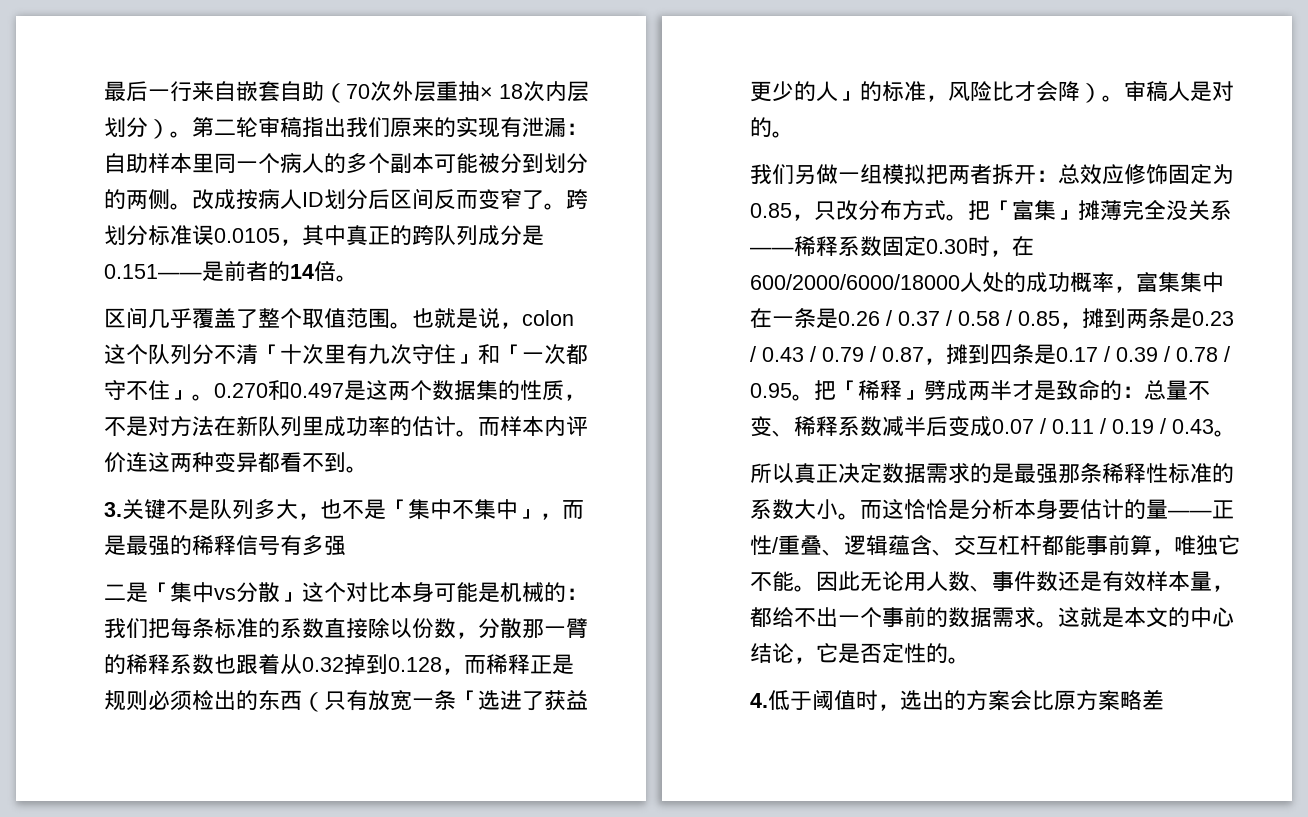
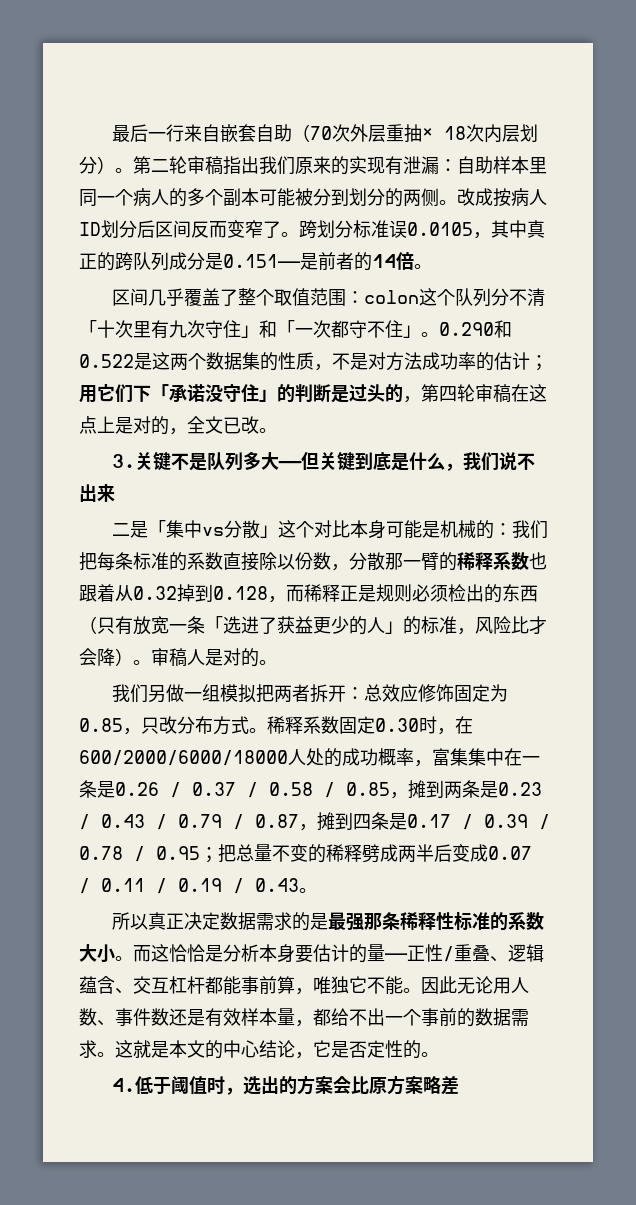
[390,308,522,329] 。也就是说， -> [345,291,364,304] ：
[214,380,344,400] 0.270和0.497 -> [439,320,512,338] [79,354,134,368] 0.290和0.522
[214,416,324,437] 在新队列里 -> (422, 361) none
[456,416,588,437] [104,452,346,473] 。而样本内评价连这两种变异都看不到 -> [530,355,548,371] [79,384,547,403] [79,416,259,435] ；用它们下「承诺没守住」的判断是过头的，第四轮审稿在这点上是对的，全文已改
[298,499,584,520] [104,535,346,556] ，也不是「集中不集中」，而是最强的稀释信号有多强 -> [277,452,535,471] [79,484,115,502] ——但关键到底是什么，我们说不出来
[968,199,1232,221] [750,247,794,254] 把「富集」摊薄完全没关系—— -> (267, 730) none
[792,379,1210,401] [750,416,904,437] 。把「稀释」劈成两半才是致命的：总量不变、稀释系数减 -> [200,844,416,863] ；把总量不变的稀释劈成两

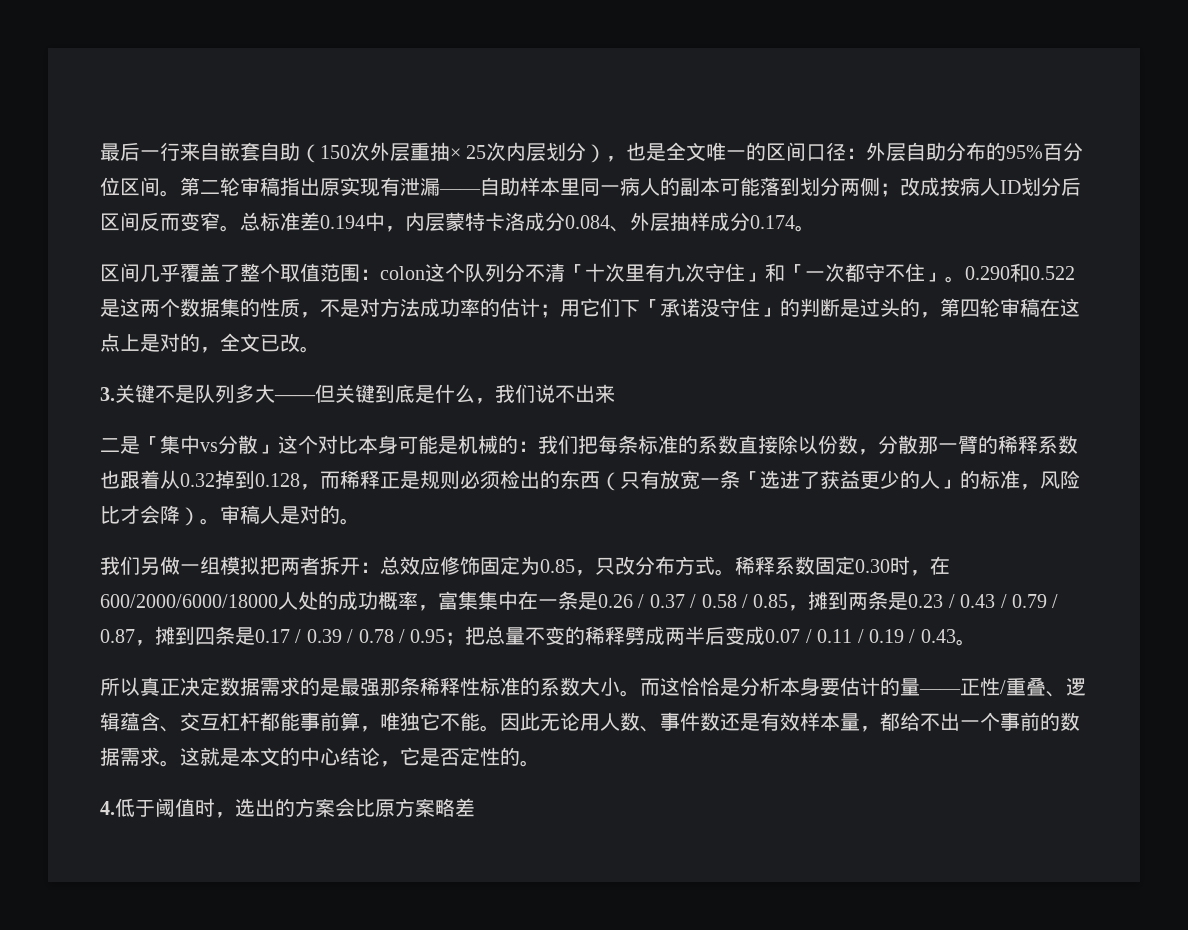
[309,126,332,140] 70 -> [320,145,350,159] 150
[443,126,466,140] 18 -> [466,145,487,159] 25
(115, 165) none -> [606,142,1084,162] [100,177,160,196] ，也是全文唯一的区间口径：外层自助分布的95%百分位区间
[259,156,349,175] 我们原来的 -> [320,178,340,196] 原
[439,159,457,172] ： -> [439,189,481,194] ——
[115,188,457,207] 个病人的多个副本可能被分到划分的两侧。 -> [620,177,900,197] 病人的副本可能落到划分两侧；
[263,220,545,239] [79,252,414,271] 了。跨划分标准误0.0105，其中真正的跨队列成分是0.151——是前者的14倍 -> [220,212,795,232] 。总标准差0.194中，内层蒙特卡洛成分0.084、外层抽样成分0.174

